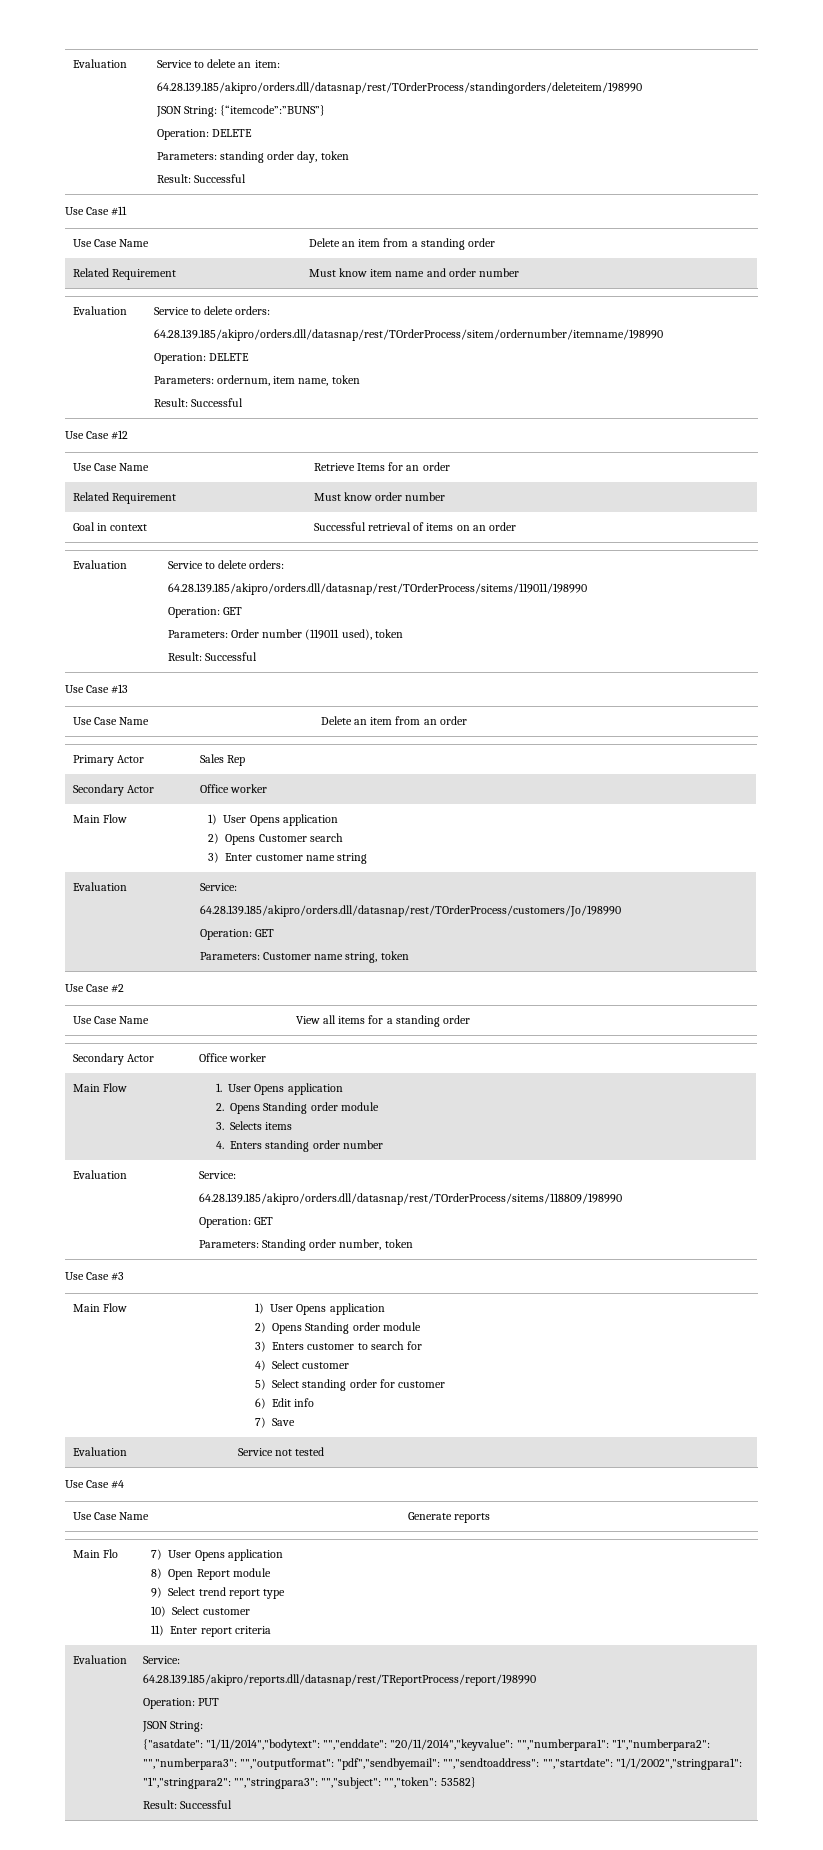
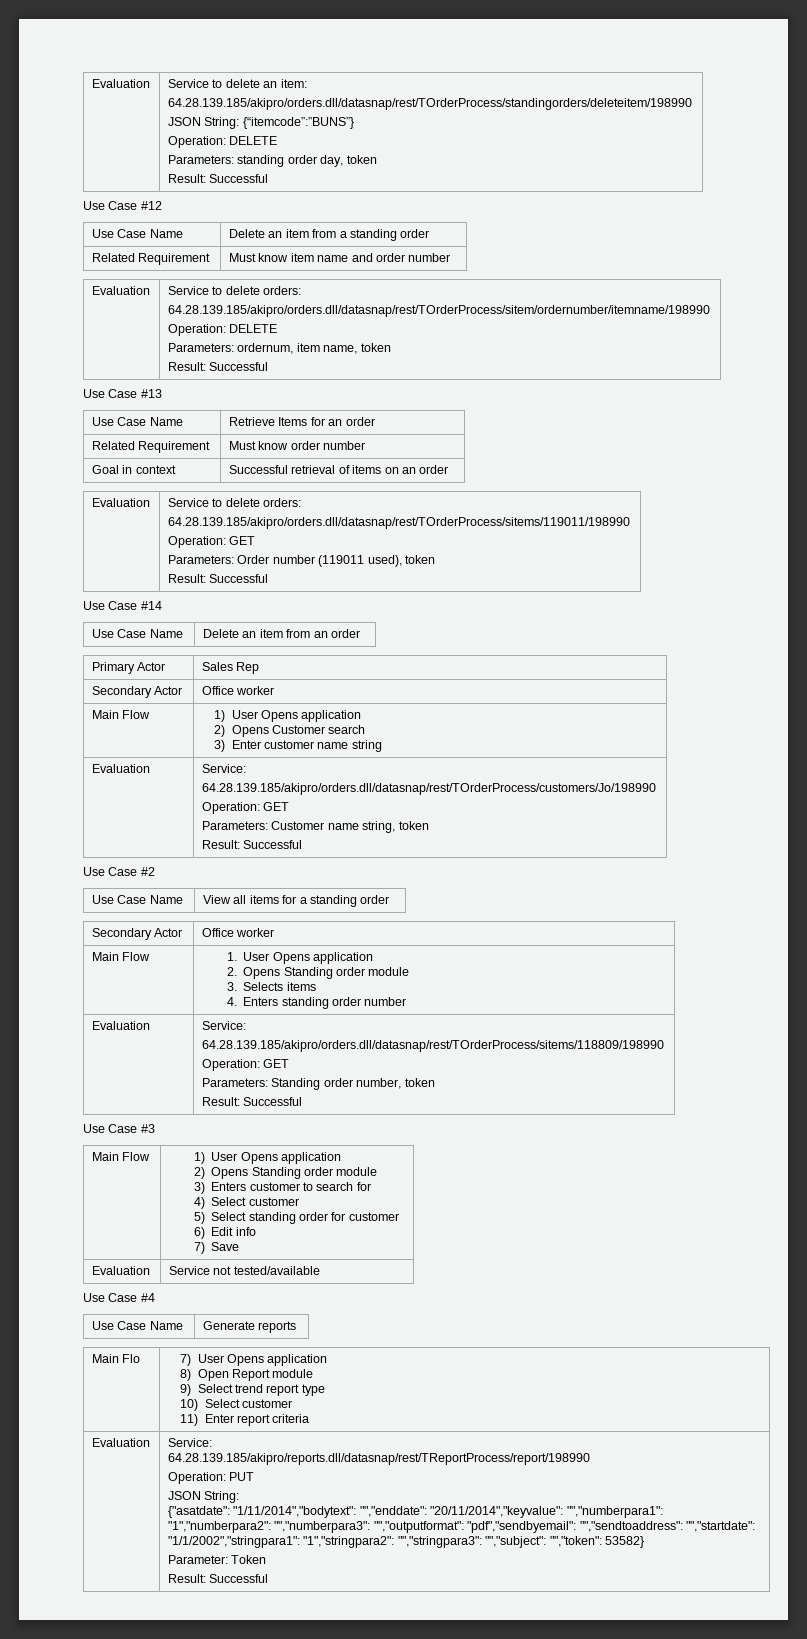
[111,206,128,216] #11 -> [140,201,162,210] #12
[111,430,129,440] #12 -> [140,389,162,398] #13
[111,684,129,694] #13 -> [140,601,162,610] #14
(409, 955) none -> [201,840,303,849] // Result: Successful
(413, 1243) none -> [201,1097,303,1106] // Result: Successful
[295,1447,325,1456] tested -> [233,1266,320,1275] tested/available
(476, 1782) none -> [167,1555,267,1564] // Parameter: Token

